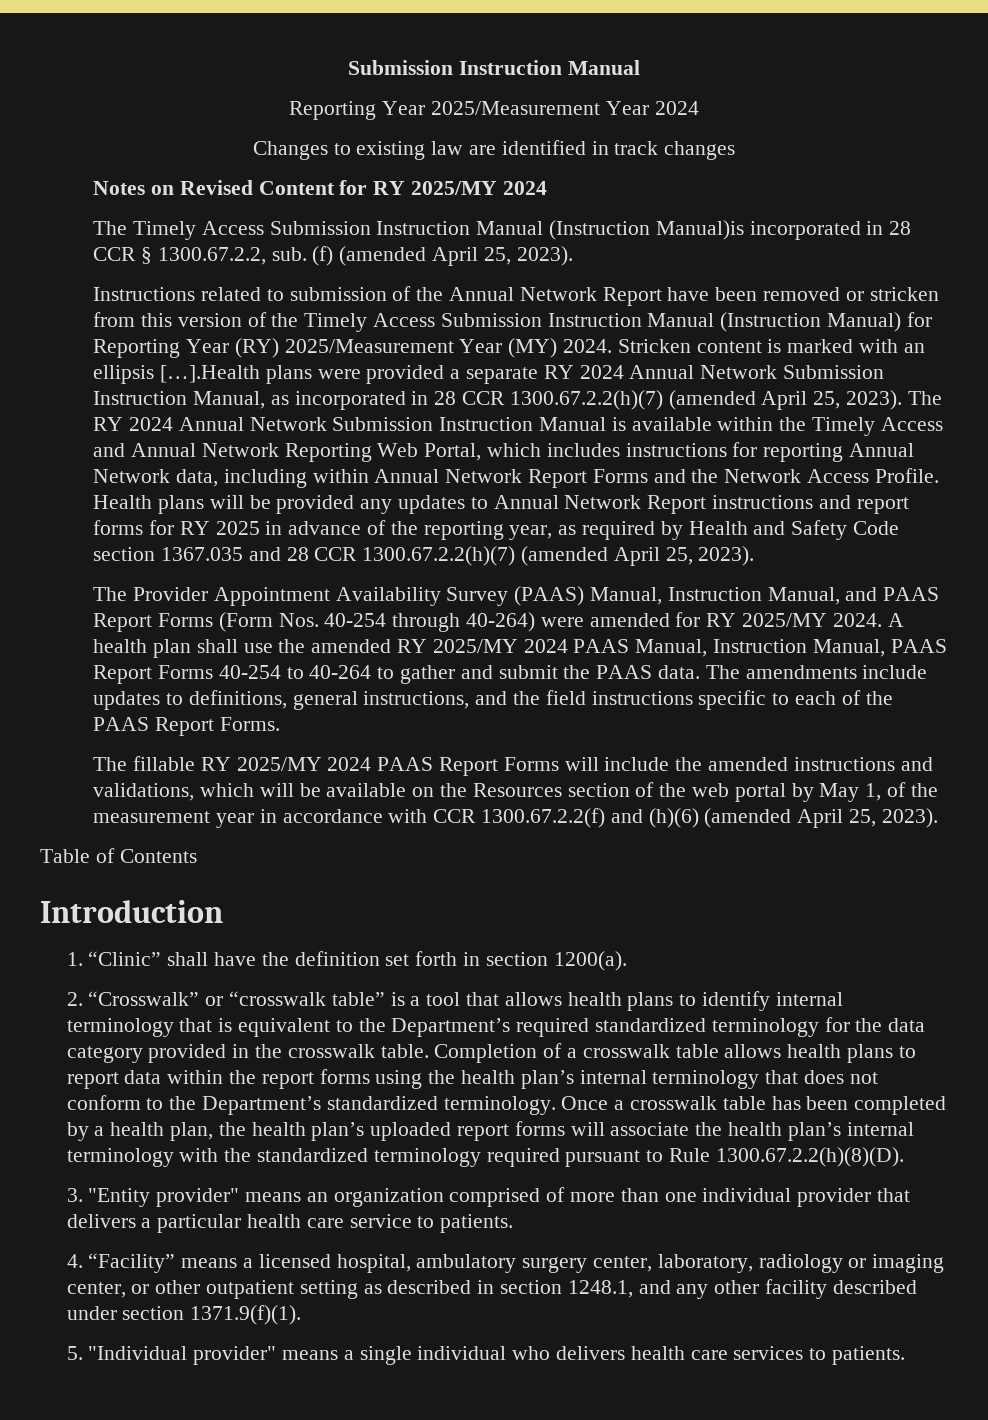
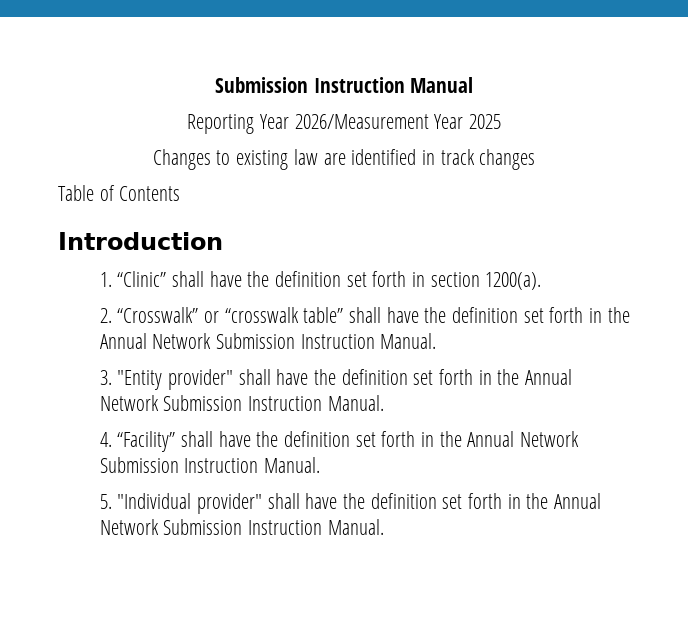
[431,101,699,115] 2025/Measurement Year 2024 -> [294,114,501,129] 2026/Measurement Year 2025
[93,180,547,195] [93,220,912,240] [93,246,573,266] [93,286,939,306] [93,312,932,332] [93,338,925,358] [93,365,885,384] [93,390,942,410] [93,417,943,436] [93,442,915,462] [93,468,939,488] [93,495,909,514] [93,520,900,540] [93,546,755,566] [93,586,940,606] [93,612,904,632] [93,639,947,658] [93,665,928,684] [93,690,893,710] [93,717,280,736] [93,756,933,776] [93,782,938,802] [93,808,938,828] // Notes on Revised Content for RY 2025/MY 2024 // The Timely Access Submission Instruction Manual (Instruction Manual)is incorporated in 28 CCR § 1300.67.2.2, sub. (f) (amended April 25, 2023). // Instructions related to submission of the Annual Network Report have been removed or stricken from this version of the Timely Access Submission Instruction Manual (Instruction Manual) for Reporting Year (RY) 2025/Measurement Year (MY) 2024. Stricken content is marked with an ellipsis […].Health plans were provided a separate RY 2024 Annual Network Submission Instruction Manual, as incorporated in 28 CCR 1300.67.2.2(h)(7) (amended April 25, 2023). The RY 2024 Annual Network Submission Instruction Manual is available within the Timely Access and Annual Network Reporting Web Portal, which includes instructions for reporting Annual Network data, including within Annual Network Report Forms and the Network Access Profile. Health plans will be provided any updates to Annual Network Report instructions and report forms for RY 2025 in advance of the reporting year, as required by Health and Safety Code section 1367.035 and 28 CCR 1300.67.2.2(h)(7) (amended April 25, 2023). // The Provider Appointment Availability Survey (PAAS) Manual, Instruction Manual, and PAAS Report Forms (Form Nos. 40-254 through 40-264) were amended for RY 2025/MY 2024. A health plan shall use the amended RY 2025/MY 2024 PAAS Manual, Instruction Manual, PAAS Report Forms 40-254 to 40-264 to gather and submit the PAAS data. The amendments include updates to definitions, general instructions, and the field instructions specific to each of the PAAS Report Forms. // The fillable RY 2025/MY 2024 PAAS Report Forms will include the amended instructions and validations, which will be available on the Resources section of the web portal by May 1, of the measurement year in accordance with CCR 1300.67.2.2(f) and (h)(6) (amended April 25, 2023). -> (536, 159) none
[390,991,843,1011] [66,1017,926,1037] [66,1043,916,1063] [66,1069,878,1089] [66,1095,947,1115] [66,1121,914,1141] [66,1147,904,1167] [66,1187,911,1207] [66,1214,514,1233] [66,1253,945,1273] [66,1279,917,1299] [66,1305,302,1325] [66,1346,906,1365] is a tool that allows health plans to identify internal terminology that is equivalent to the Department’s required standardized terminology for the data category provided in the crosswalk table. Completion of a crosswalk table allows health plans to report data within the report forms using the health plan’s internal terminology that does not conform to the Department’s standardized terminology. Once a crosswalk table has been completed by a health plan, the health plan’s uploaded report forms will associate the health plan’s internal terminology with the standardized terminology required pursuant to Rule 1300.67.2.2(h)(8)(D). // 3. "Entity provider" means an organization comprised of more than one individual provider that delivers a particular health care service to patients. // 4. “Facility” means a licensed hospital, ambulatory surgery center, laboratory, radiology or imaging center, or other outpatient setting as described in section 1248.1, and any other facility described under section 1371.9(f)(1). // 5. "Individual provider" means a single individual who delivers health care services to patients. -> [348,307,630,323] [99,333,437,349] [99,369,572,390] [99,395,384,411] [99,431,579,452] [99,457,320,473] [99,493,601,514] [99,519,384,535] shall have the definition set forth in the Annual Network Submission Instruction Manual. // 3. "Entity provider" shall have the definition set forth in the Annual Network Submission Instruction Manual. // 4. “Facility” shall have the definition set forth in the Annual Network Submission Instruction Manual. // 5. "Individual provider" shall have the definition set forth in the Annual Network Submission Instruction Manual.

